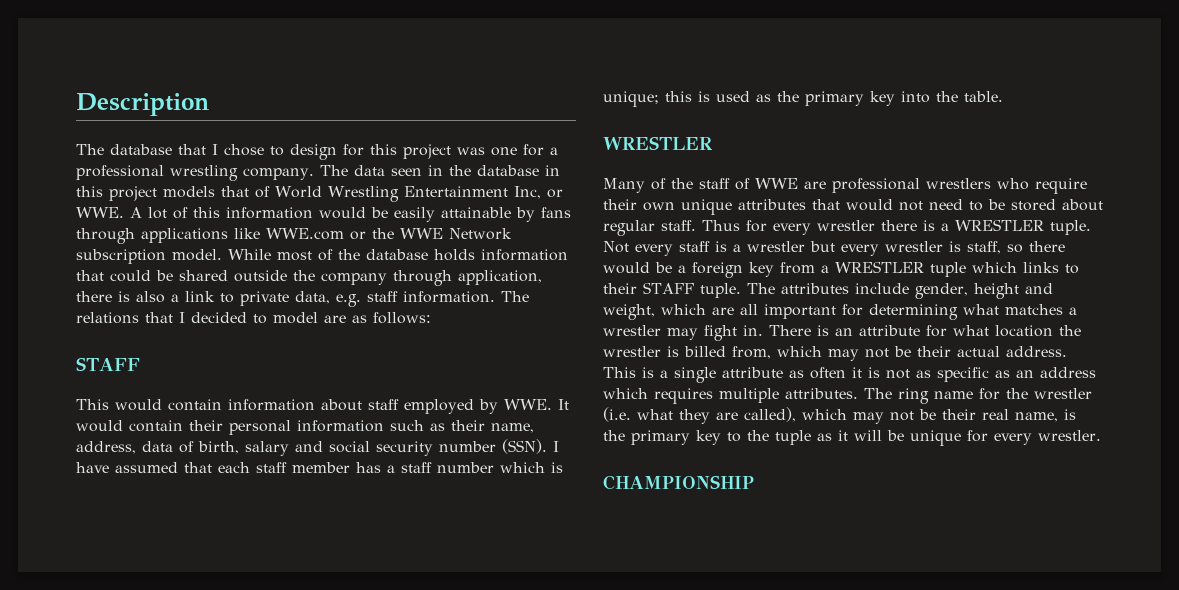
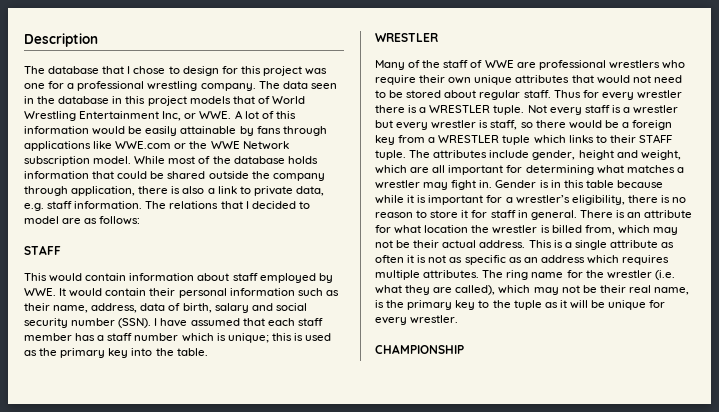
(763, 330) none -> [495,180,663,188] [375,195,687,205] [375,210,577,220] Gender is in this table because while it is important for a wrestler’s eligibility, there is no reason to store it for staff in general.

